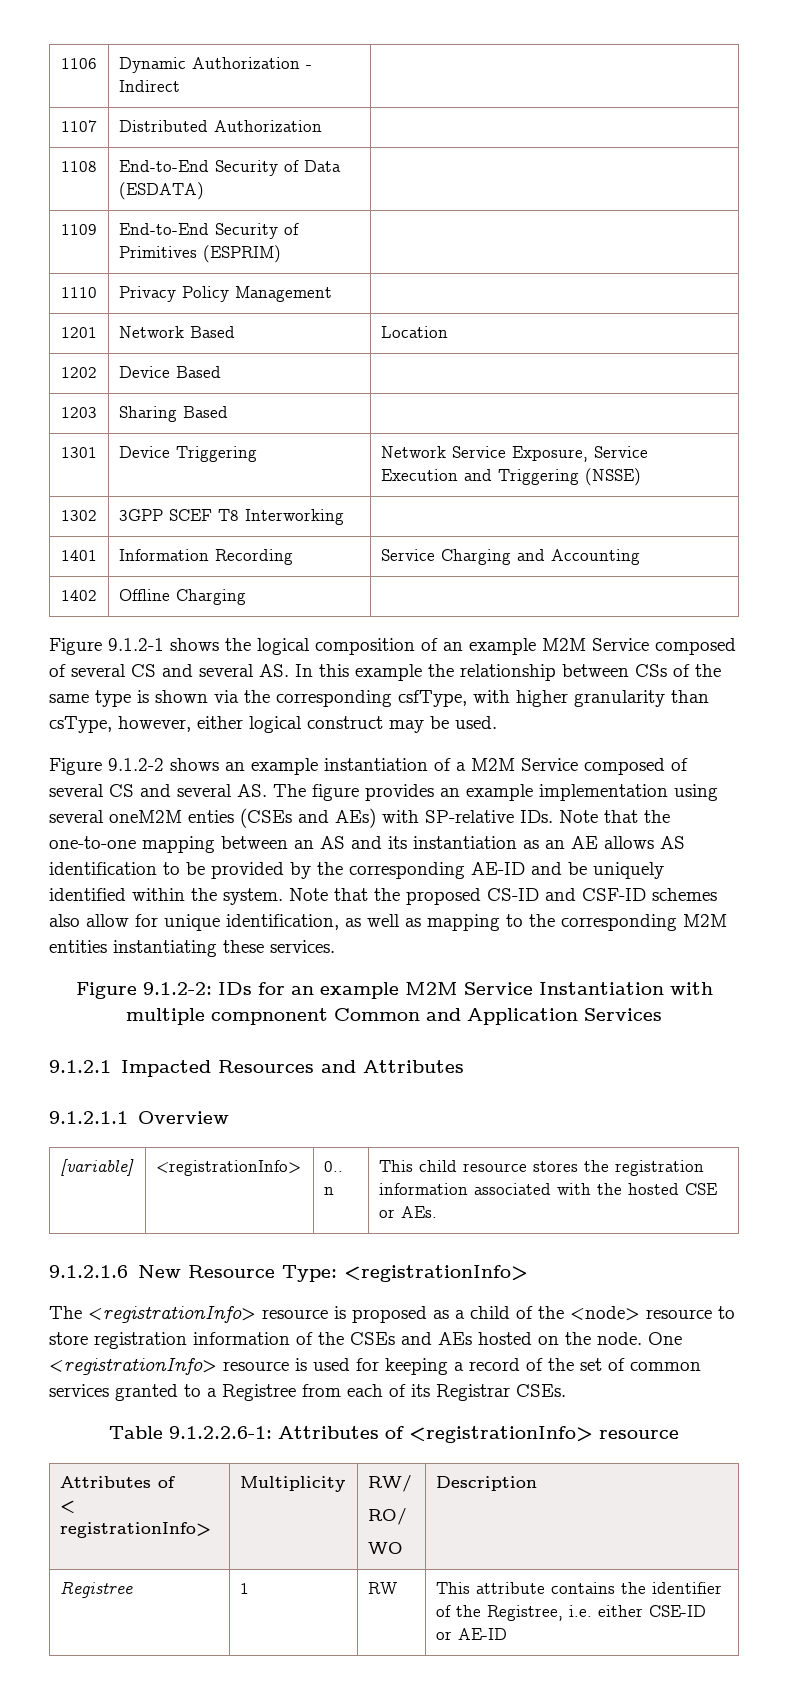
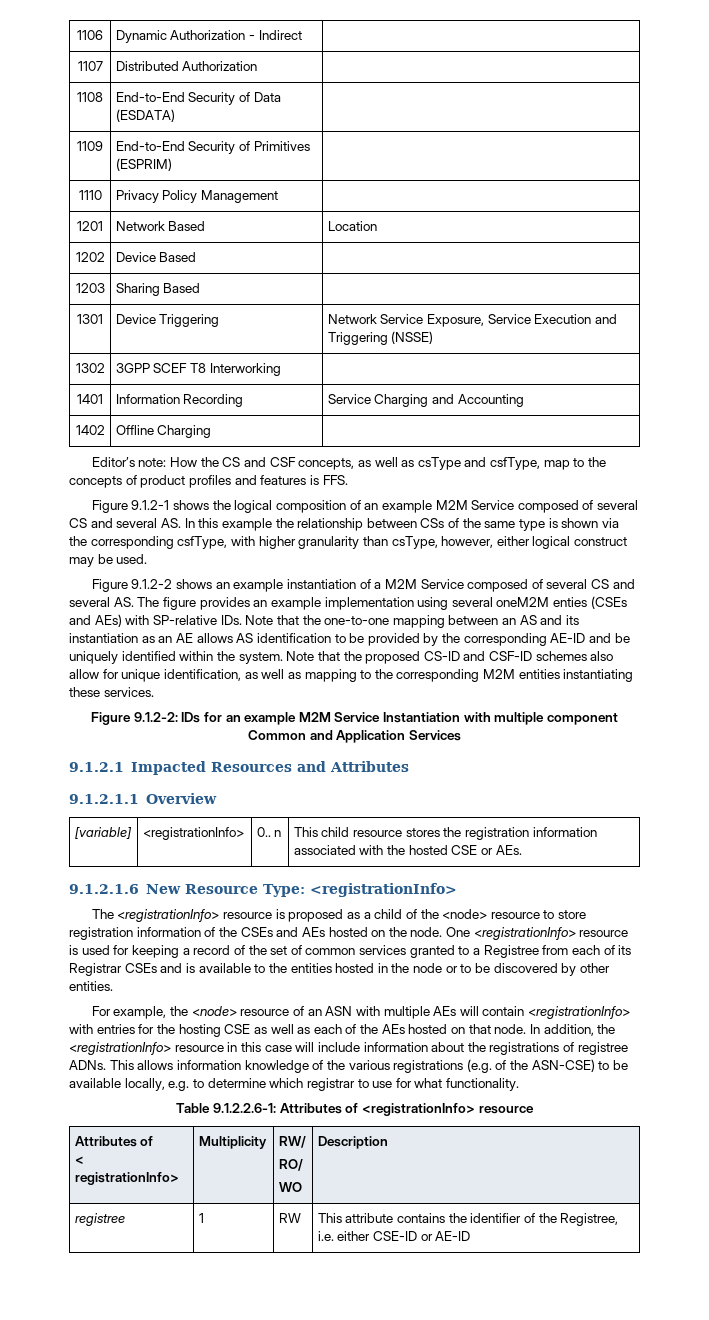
(247, 597) none -> [91,457,607,470] [69,475,348,488] // Editor’s note: How the CS and CSF concepts, as well as csType and csfType, map to the concepts of product profiles and features is FFS.
[211,1008,328,1025] compnonent -> [547,713,619,725] component
[516,1384,566,1397] CSEs. -> [124,963,610,976] [69,981,113,991] [91,1006,631,1019] [69,1024,616,1037] [69,1042,628,1055] [69,1059,629,1073] [69,1078,520,1091] CSEs and is available to the entities hosted in the node or to be discovered by other entities. // For example, the <node> resource of an ASN with multiple AEs will contain <registrationInfo> with entries for the hosting CSE as well as each of the AEs hosted on that node. In addition, the <registrationInfo> resource in this case will include information about the registrations of registree ADNs. This allows information knowledge of the various registrations (e.g. of the ASN-CSE) to be available locally, e.g. to determine which registrar to use for what functionality.
[60,1581,134,1598] Registree -> [74,1213,125,1226] registree

